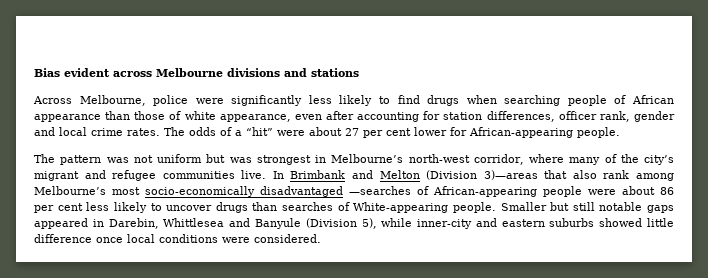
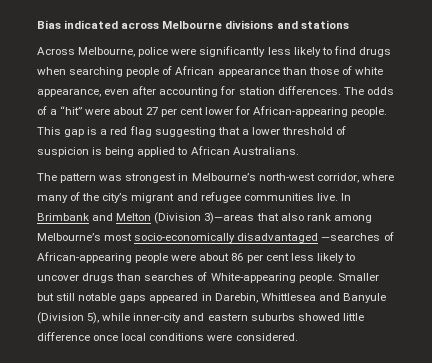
[64,68,110,77] evident -> [64,20,119,29] indicated
[486,111,675,122] [34,127,160,136] differences, officer rank, gender and local crime rates. -> [277,86,341,95] differences.
(620, 132) none -> [37,126,347,137] [37,146,299,157] This gap is a red flag suggesting that a lower threshold of suspicion is being applied to African Australians.
[133,154,252,163] not uniform but was -> (123, 178) none

